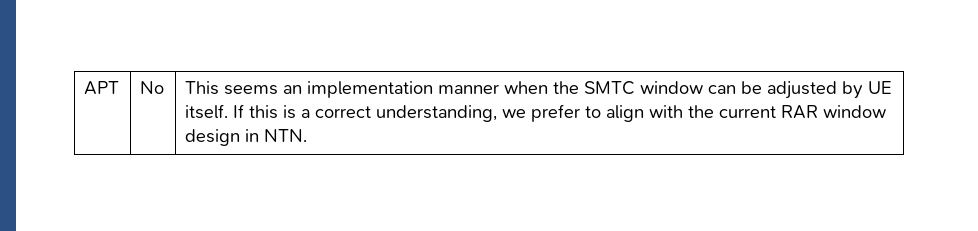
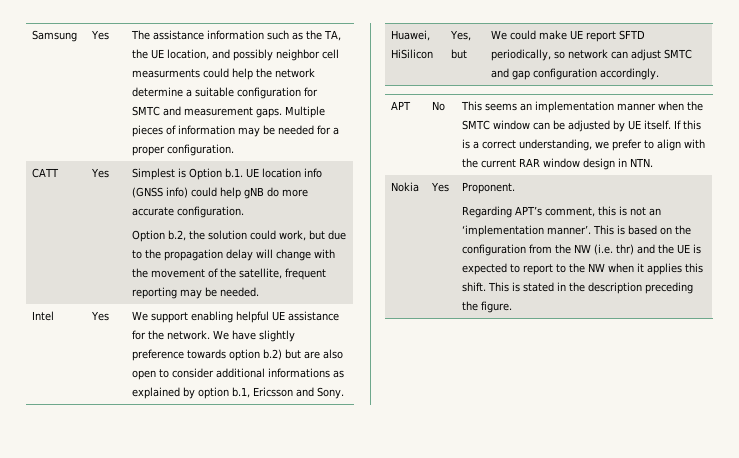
(84, 88) none -> [32,30,78,42] [91,30,110,40] [131,30,342,41] [132,49,340,61] [132,68,316,80] [132,87,319,99] [132,106,326,118] [132,125,340,137] [132,144,235,156] [32,168,60,178] [91,168,110,178] [132,168,323,180] [132,187,309,199] [132,206,245,218] [132,230,347,242] [132,249,336,261] [132,268,327,280] [132,287,260,299] [32,311,55,321] [91,311,110,321] [132,311,340,323] [132,330,296,342] [132,349,344,361] [132,368,345,380] [132,387,345,399] [391,30,431,41] [391,49,434,59] [450,30,472,41] [451,49,468,59] [491,30,646,42] [491,49,693,61] [491,68,660,80] Samsung | Yes | The assistance information such as the TA, the UE location, and possibly neighbor cell measurments could help the network determine a suitable configuration for SMTC and measurement gaps. Multiple pieces of information may be needed for a proper configuration. // CATT | Yes | Simplest is Option b.1. UE location info (GNSS info) could help gNB do more accurate configuration. // Option b.2, the solution could work, but due to the propagation delay will change with the movement of the satellite, frequent reporting may be needed. // Intel | Yes | We support enabling helpful UE assistance for the network. We have slightly preference towards option b.2) but are also open to consider additional informations as explained by option b.1, Ericsson and Sony. // Huawei, HiSilicon | Yes, but | We could make UE report SFTD periodically, so network can adjust SMTC and gap configuration accordingly. //
(308, 135) none -> [391,182,420,192] [431,182,450,192] [462,182,516,194] [462,206,662,218] [462,225,692,237] [462,244,702,256] [462,263,704,275] [462,282,694,294] [462,301,513,313] // Nokia | Yes | Proponent. // Regarding APT’s comment, this is not an ‘implementation manner’. This is based on the configuration from the NW (i.e. thr) and the UE is expected to report to the NW when it applies this shift. This is stated in the description preceding the figure.

